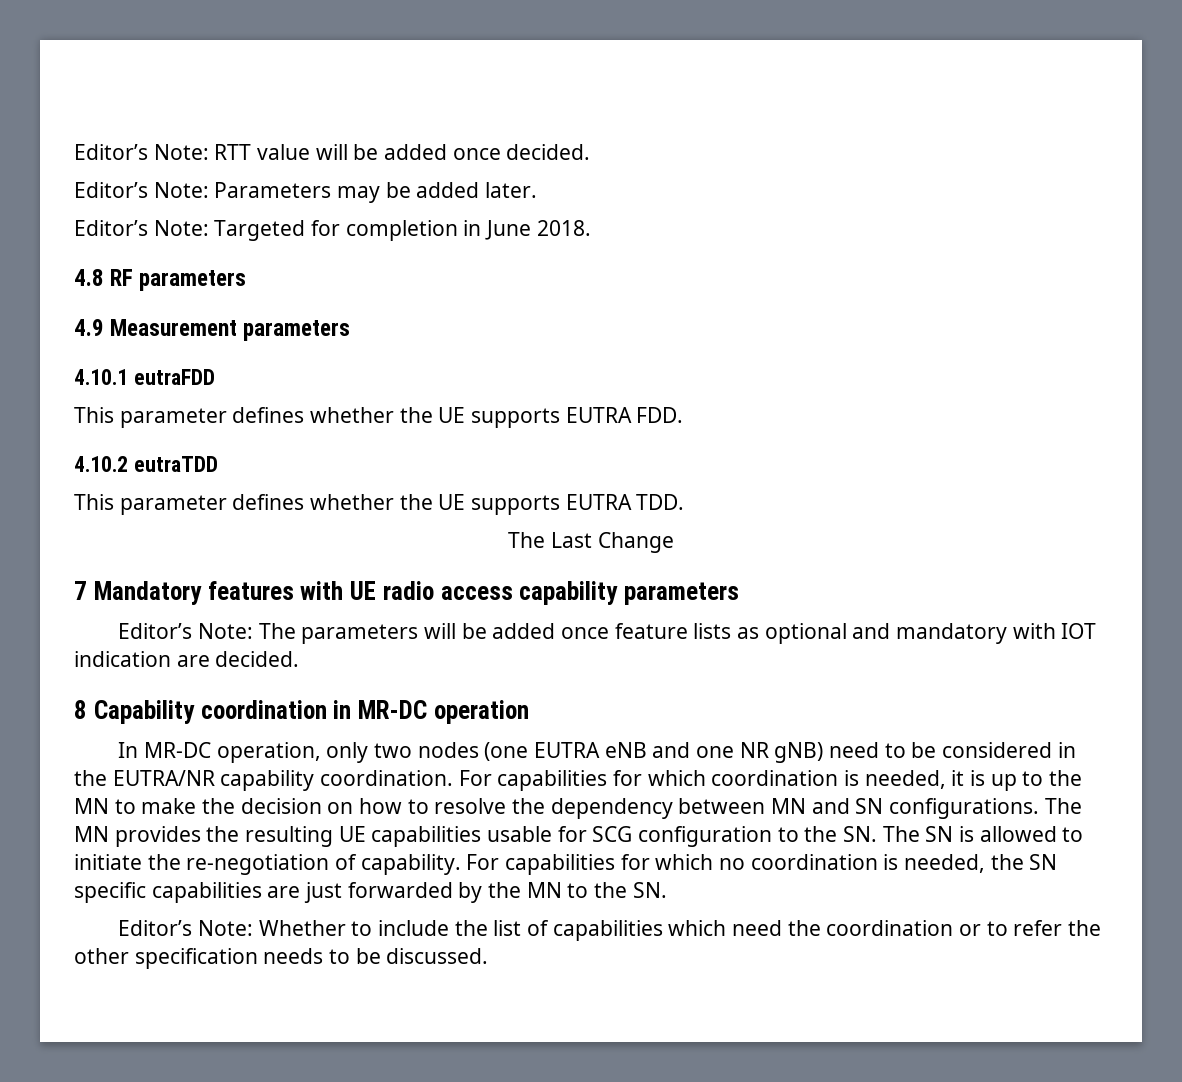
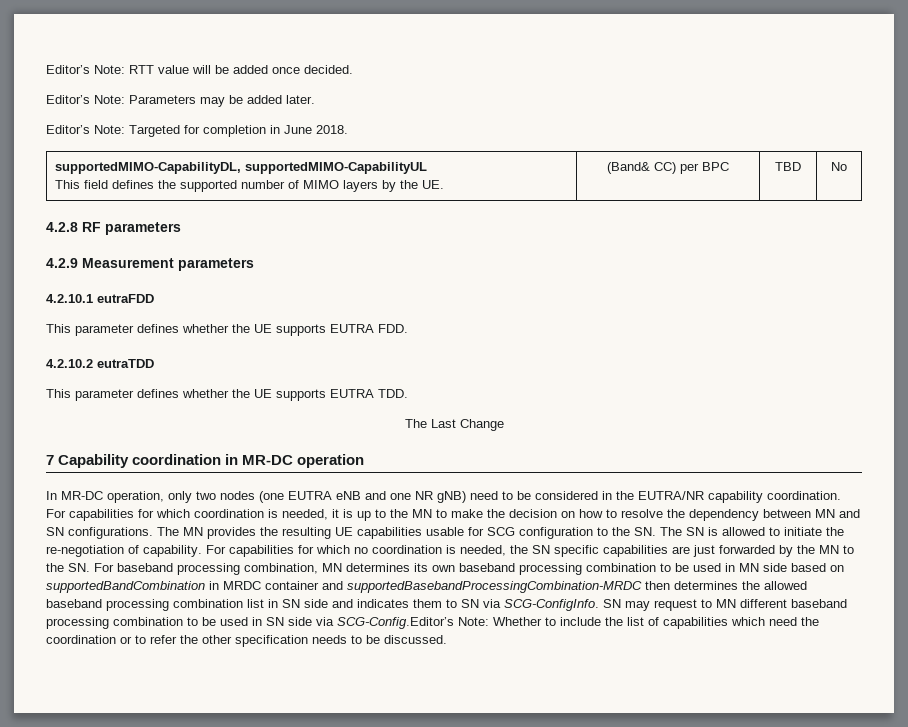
[74,269,104,286] // 4.8 -> [54,162,427,174] [54,180,444,192] [607,162,729,174] [775,162,801,171] [831,162,847,171] [46,222,78,232] // supportedMIMO-CapabilityDL, supportedMIMO-CapabilityUL // This field defines the supported number of MIMO layers by the UE. | (Band& CC) per BPC | TBD | No // 4.2.8
[74,319,104,336] 4.9 -> [46,258,78,268] 4.2.9
[74,369,128,385] 4.10.1 -> [46,294,93,303] 4.2.10.1
[74,456,128,472] 4.10.2 -> [46,359,93,368] 4.2.10.2
[93,581,739,605] [118,623,1097,644] [74,651,300,667] [74,700,87,719] Mandatory features with UE radio access capability parameters // Editor’s Note: The parameters will be added once feature lists as optional and mandatory with IOT indication are decided. // 8 -> (54, 460) none
[118,920,193,936] // Editor’s -> [94,563,844,575] [46,581,807,593] [46,599,847,611] [46,617,454,629] For baseband processing combination, MN determines its own baseband processing combination to be used in MN side based on supportedBandCombination in MRDC container and supportedBasebandProcessingCombination-MRDC then determines the allowed baseband processing combination list in SN side and indicates them to SN via SCG-ConfigInfo. SN may request to MN different baseband processing combination to be used in SN side via SCG-Config.Editor’s

